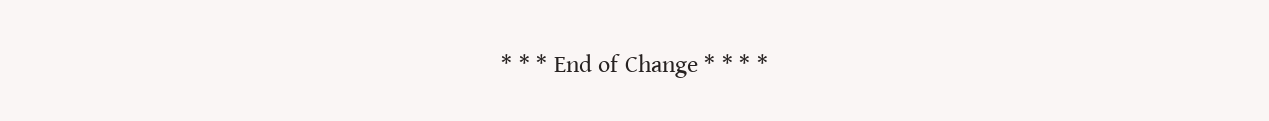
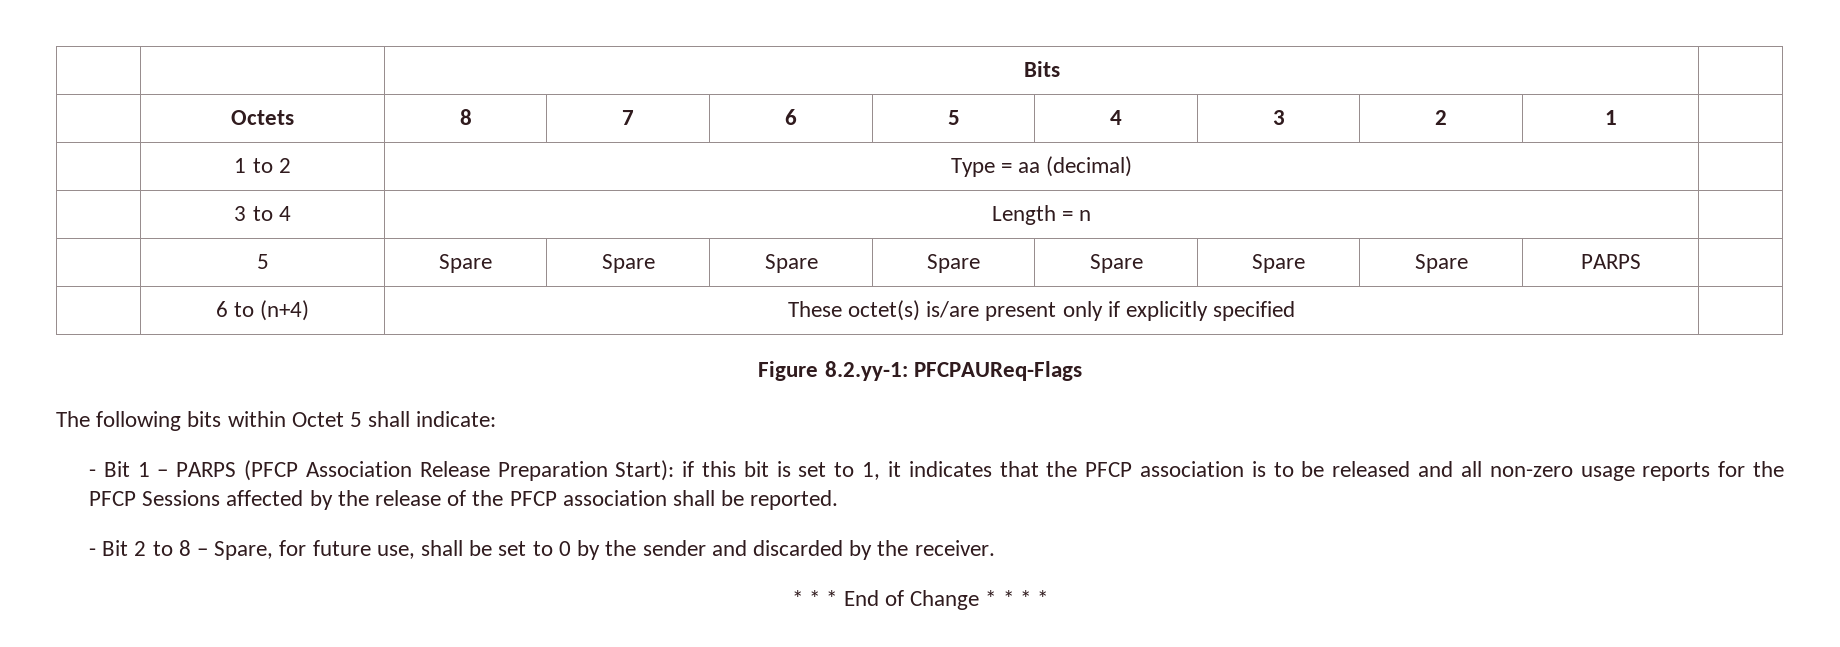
(501, 63) none -> [1023,61,1060,77] [231,110,294,125] [459,109,472,125] [622,110,634,125] [785,109,797,125] [947,110,960,125] [1110,110,1122,125] [1272,110,1285,125] [1435,110,1447,125] [1604,110,1617,125] [234,158,291,173] [950,156,1133,177] [234,206,291,221] [991,205,1092,225] [256,254,269,269] [439,254,492,273] [601,254,655,273] [764,254,818,273] [927,254,980,273] [1089,254,1143,273] [1252,254,1305,273] [1414,254,1468,273] [1580,254,1641,269] [215,300,310,321] [787,300,1296,321] [758,361,1082,381] [56,411,497,431] [88,460,1784,481] [88,490,839,510] [88,540,995,560] | | Bits | // | Octets | 8 | 7 | 6 | 5 | 4 | 3 | 2 | 1 | // | 1 to 2 | Type = aa (decimal) | // | 3 to 4 | Length = n | // | 5 | Spare | Spare | Spare | Spare | Spare | Spare | Spare | PARPS | // | 6 to (n+4) | These octet(s) is/are present only if explicitly specified | // Figure 8.2.yy-1: PFCPAUReq-Flags // The following bits within Octet 5 shall indicate: // - Bit 1 – PARPS (PFCP Association Release Preparation Start): if this bit is set to 1, it indicates that the PFCP association is to be released and all non-zero usage reports for the PFCP Sessions affected by the release of the PFCP association shall be reported. // - Bit 2 to 8 – Spare, for future use, shall be set to 0 by the sender and discarded by the receiver. //

